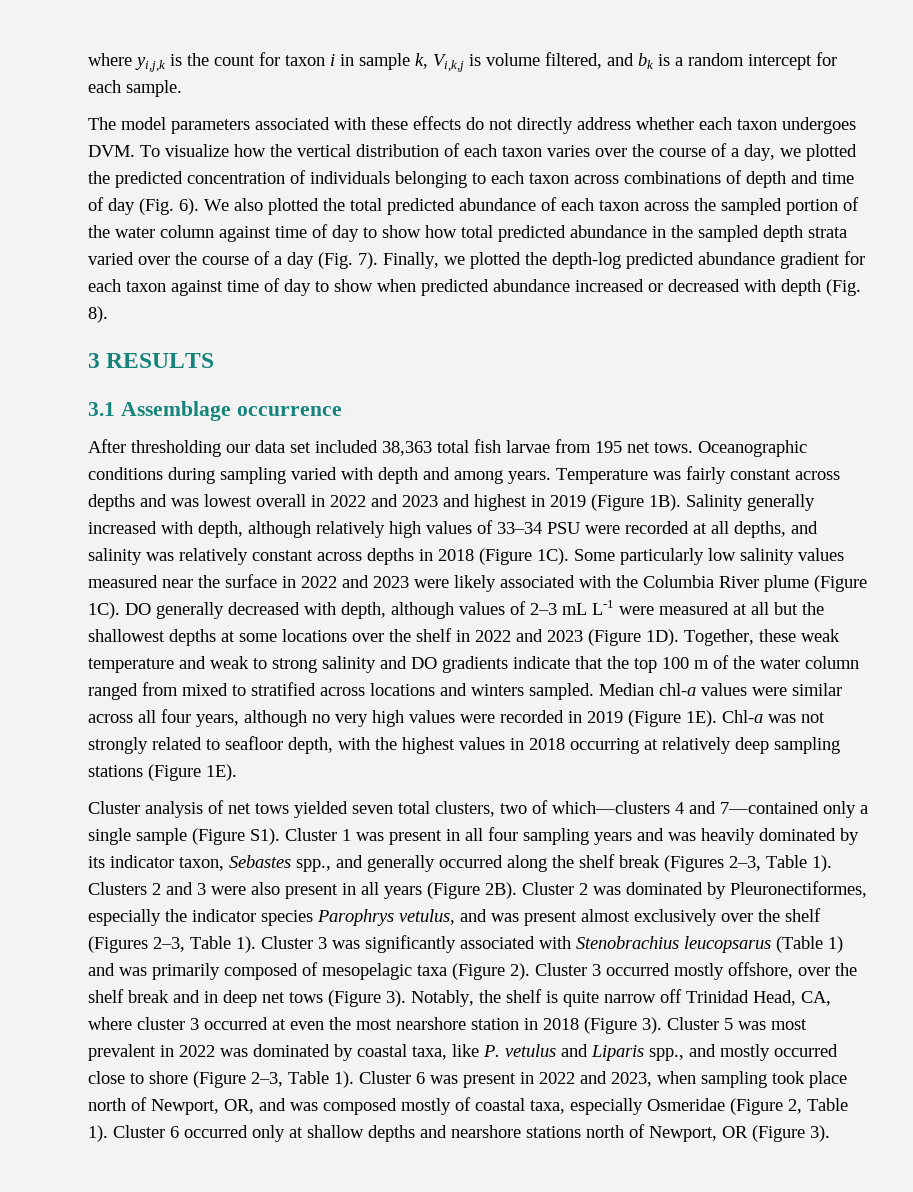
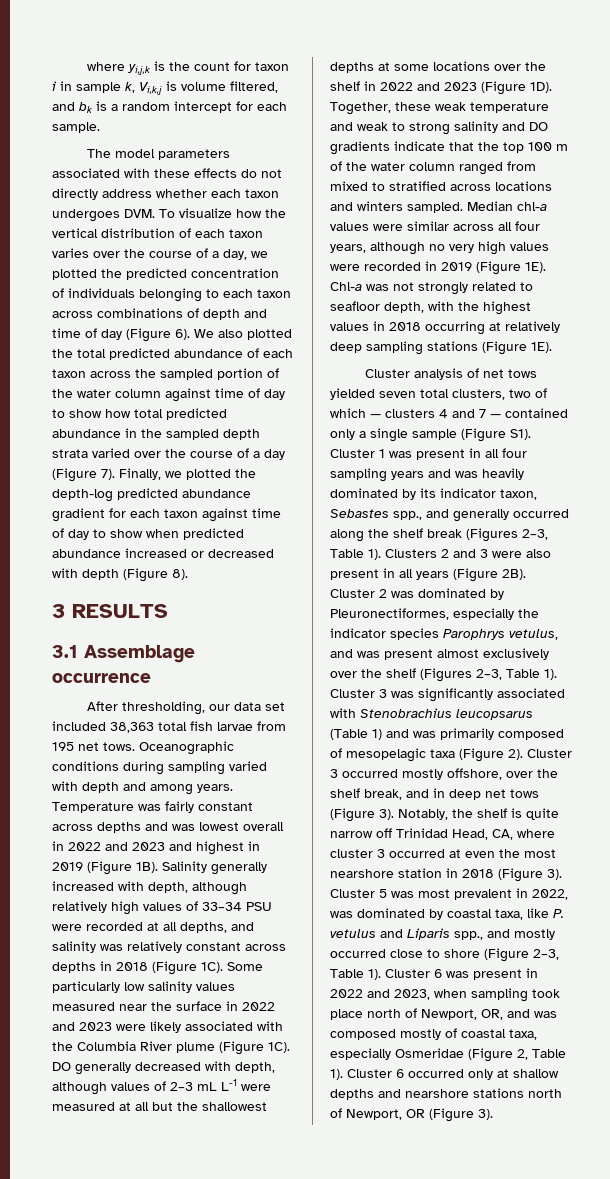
[139,198,174,215] (Fig. -> [126,328,171,342] (Figure
[318,252,353,269] (Fig. -> [52,468,97,482] (Figure
[826,279,861,296] (Fig. -> [123,568,168,582] (Figure
[131,440,221,457] thresholding -> [121,701,205,715] thresholding,
[552,801,819,814] which—clusters 4 and 7—contained -> [330,408,568,418] which — clusters 4 and 7 — contained
[128,990,169,1003] break -> [364,789,402,800] break,
[179,1045,215,1057] 2022 -> [532,889,568,900] 2022,

